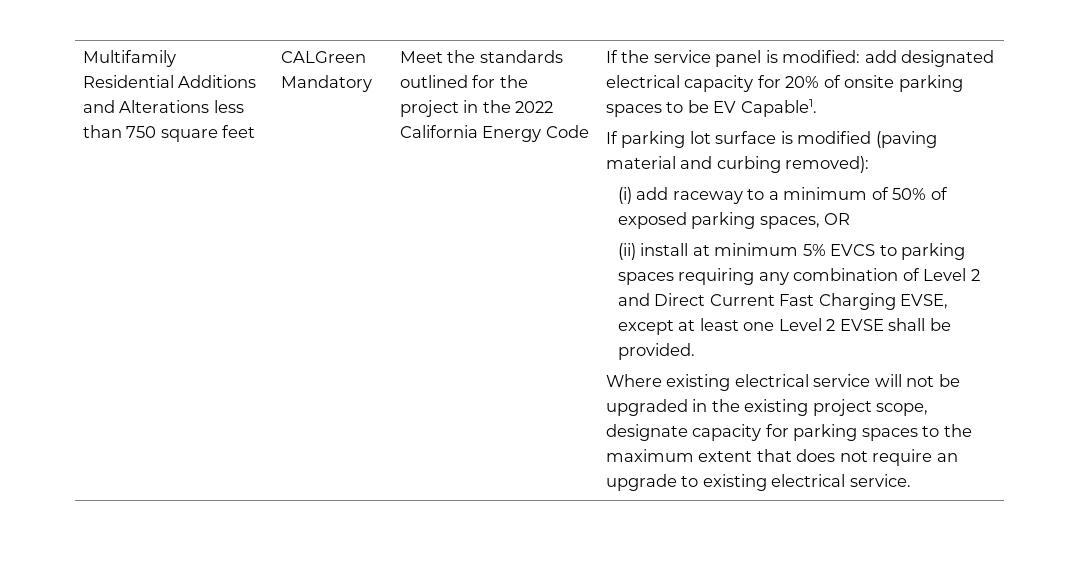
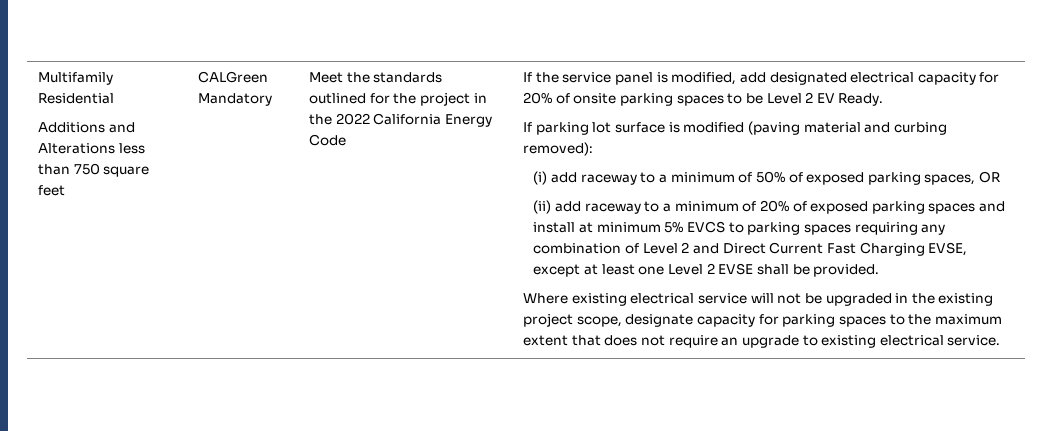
(174, 81) none -> (114, 98) //
[782,50,861,63] modified: -> [671,72,737,85] modified,
[713,99,817,117] EV Capable1. -> [766,92,884,106] Level 2 EV Ready.
(636, 251) none -> [554,200,1006,214] add raceway to a minimum of 20% of exposed parking spaces and

